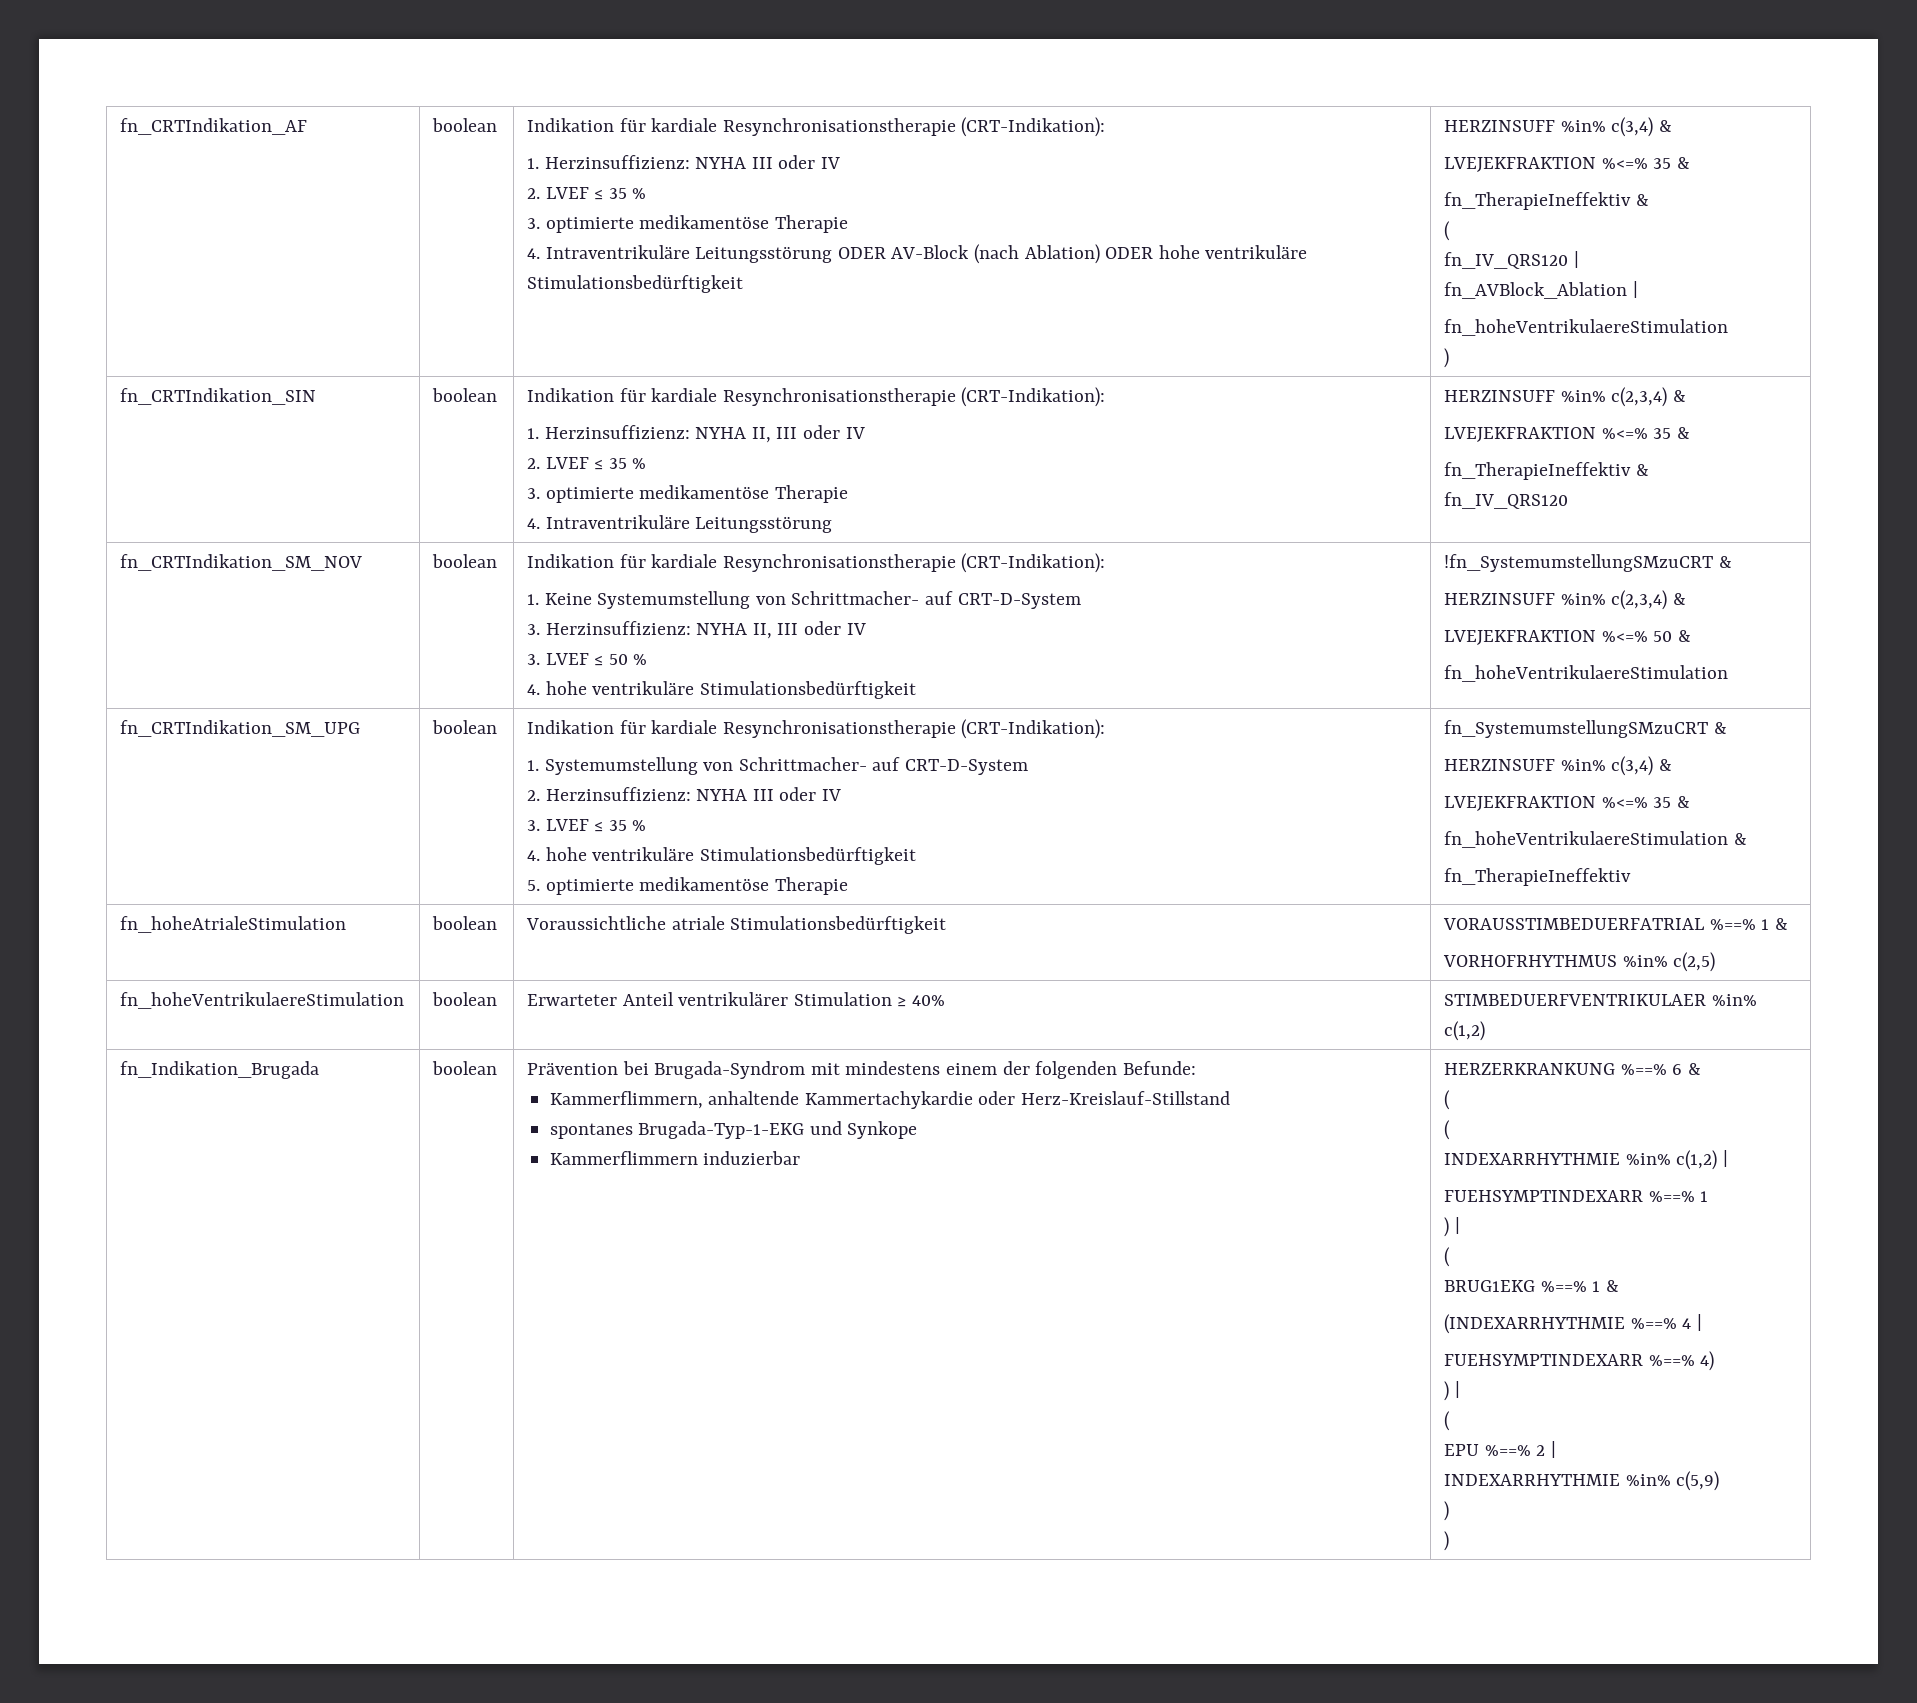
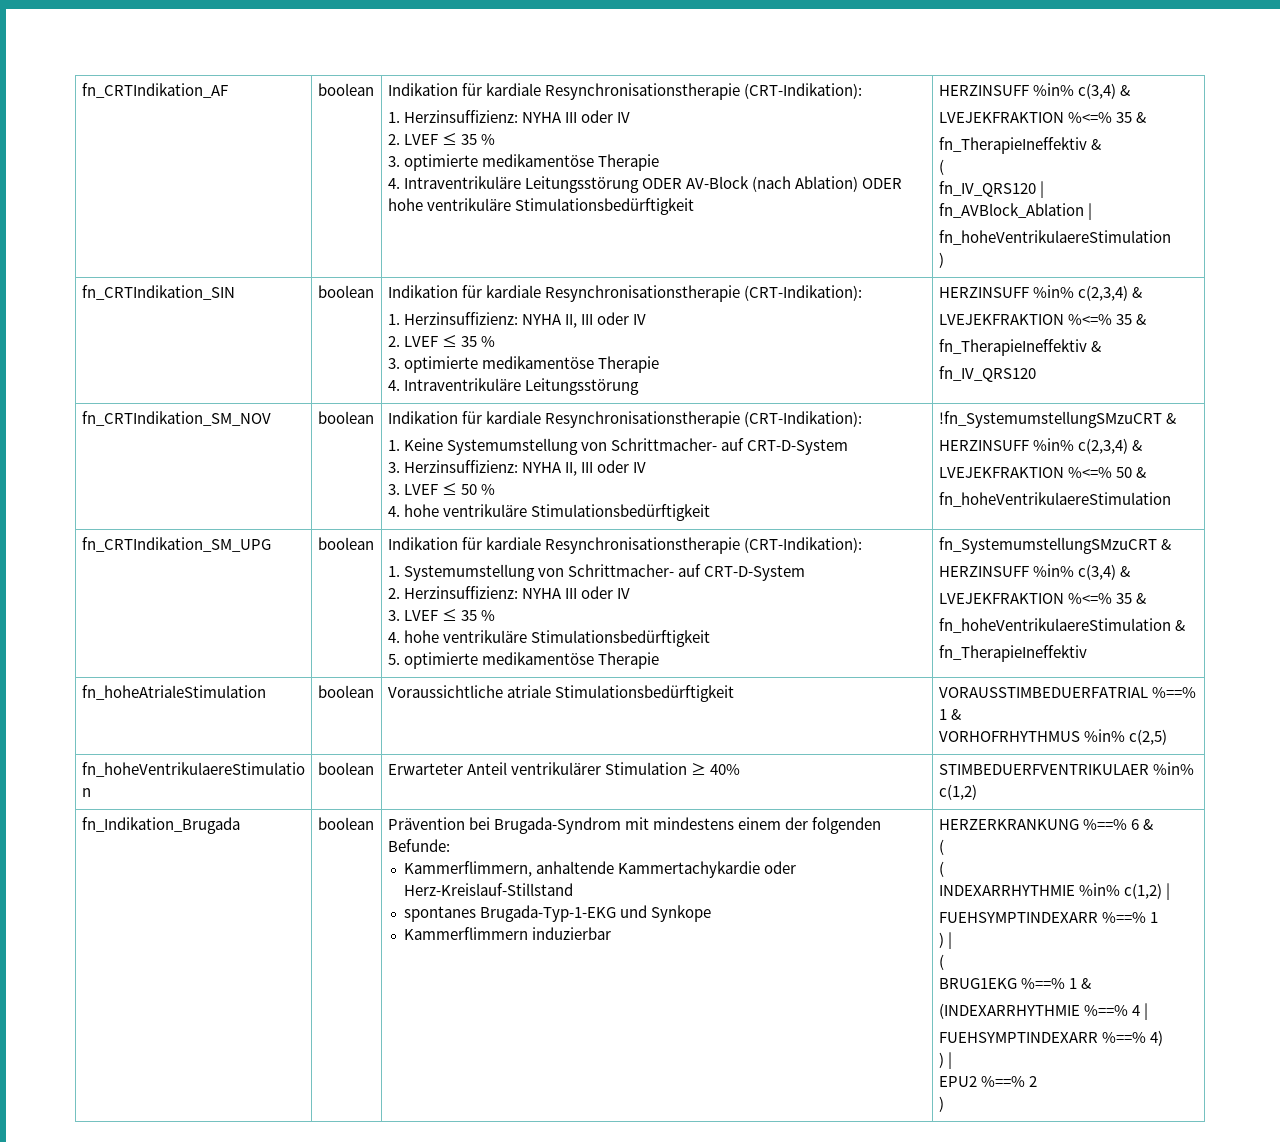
[1444,1411,1451,1431] [1444,1444,1480,1456] ( // EPU -> [938,1076,977,1087] EPU2
[1550,1441,1556,1458] [1444,1471,1720,1491] [1444,1501,1450,1521] [1444,1531,1450,1551] | // INDEXARRHYTHMIE %in% c(5,9) // ) // ) -> [938,1096,944,1112] // )

